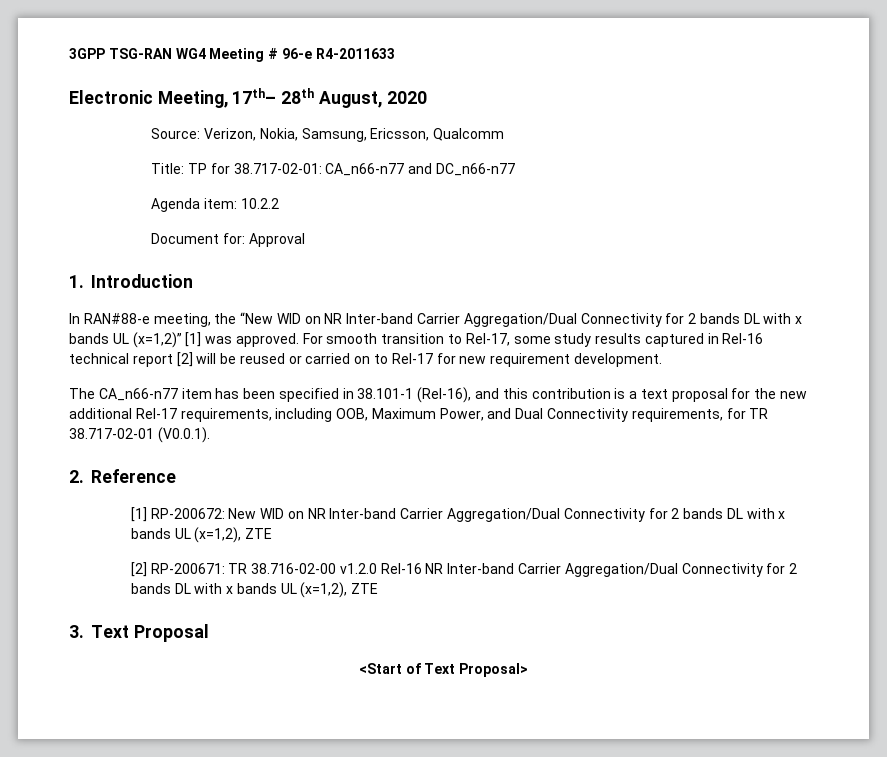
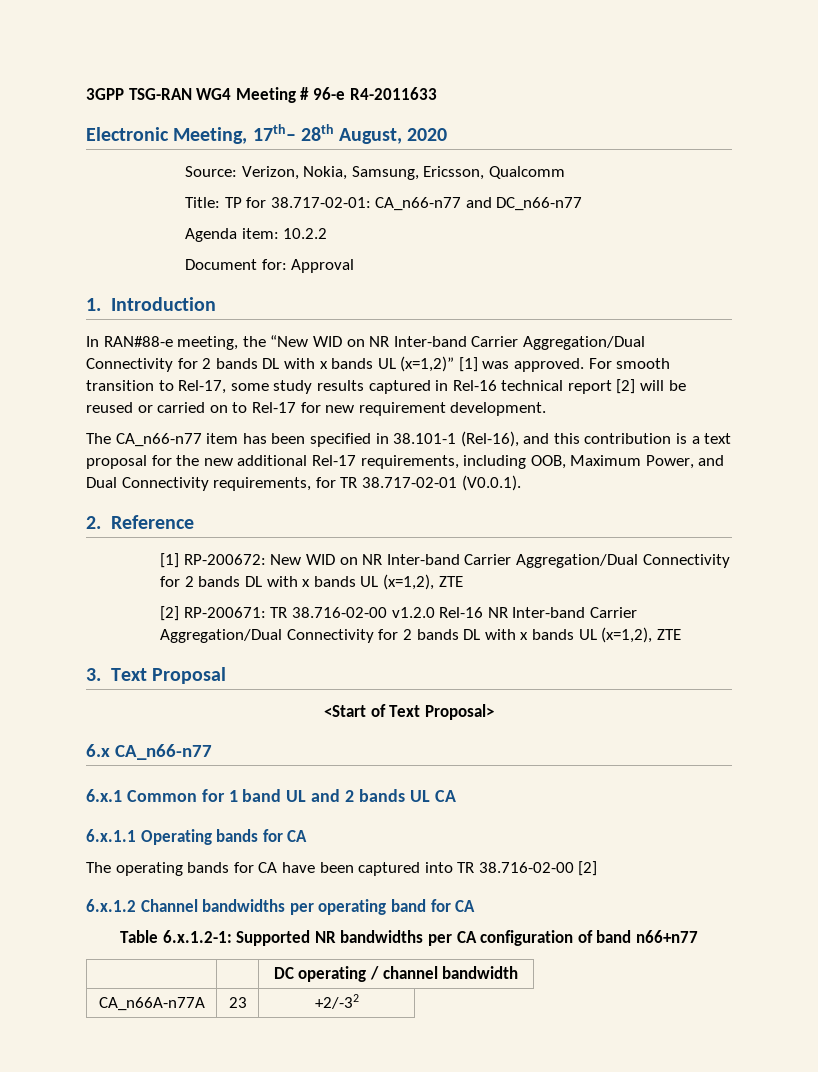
(529, 670) none -> [86,744,212,760] [86,789,456,802] [86,829,308,845] [86,861,598,876] [86,899,476,915] [120,930,698,946] [273,966,519,982] [98,997,205,1011] [228,997,247,1008] [314,994,359,1009] // 6.x CA_n66-n77 // 6.x.1 Common for 1 band UL and 2 bands UL CA // 6.x.1.1 Operating bands for CA // The operating bands for CA have been captured into TR 38.716-02-00 [2] // 6.x.1.2 Channel bandwidths per operating band for CA // Table 6.x.1.2-1: Supported NR bandwidths per CA configuration of band n66+n77 // | | DC operating / channel bandwidth // CA_n66A-n77A | 23 | +2/-32

